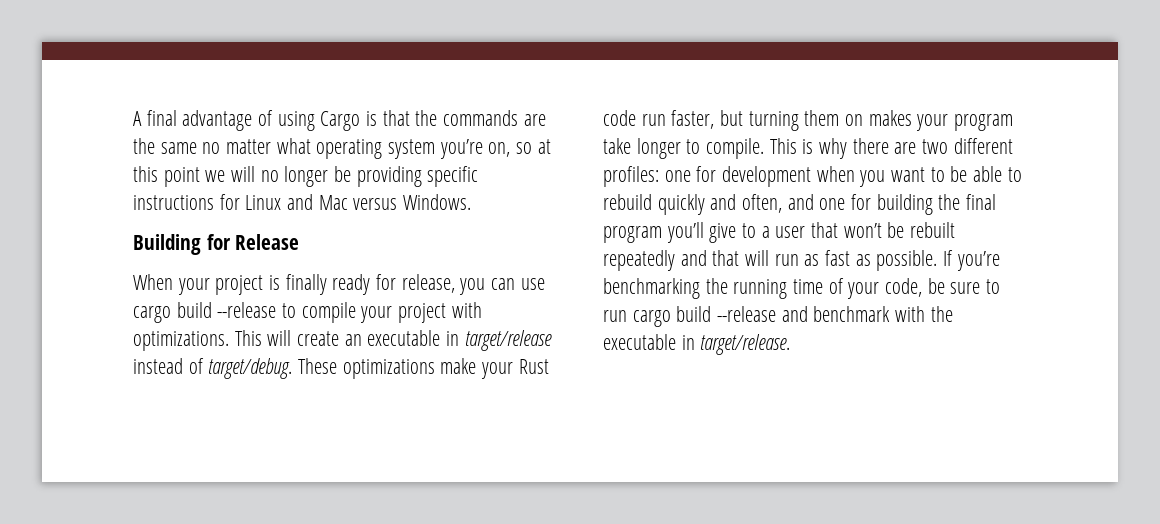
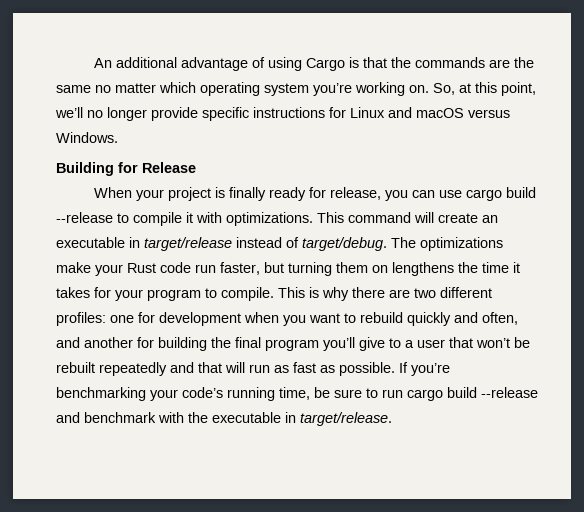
[133,110,177,126] A final -> [93,57,177,68] An additional
[276,138,311,154] what -> [159,82,196,93] which
[488,139,551,157] [133,166,422,187] on, so at this point we will no longer be providing -> [355,82,536,96] [55,107,198,121] working on. So, at this point, we’ll no longer provide
[318,195,348,210] Mac -> [416,108,464,118] macOS
[360,303,447,323] your project -> [186,212,193,223] it
(262, 338) none -> [348,212,411,223] command
[298,358,338,374] These -> [391,237,416,248] The
[868,110,1014,131] [603,138,681,159] makes your program take longer -> [392,262,520,276] [56,287,201,301] lengthens the time it takes for your program
[950,166,1022,182] be able to -> (356, 318) none
[819,198,846,210] one -> [84,337,133,348] another
[705,278,923,299] the running time of your code, -> [150,387,310,401] your code’s running time,

